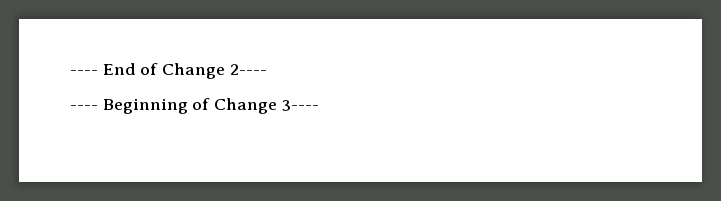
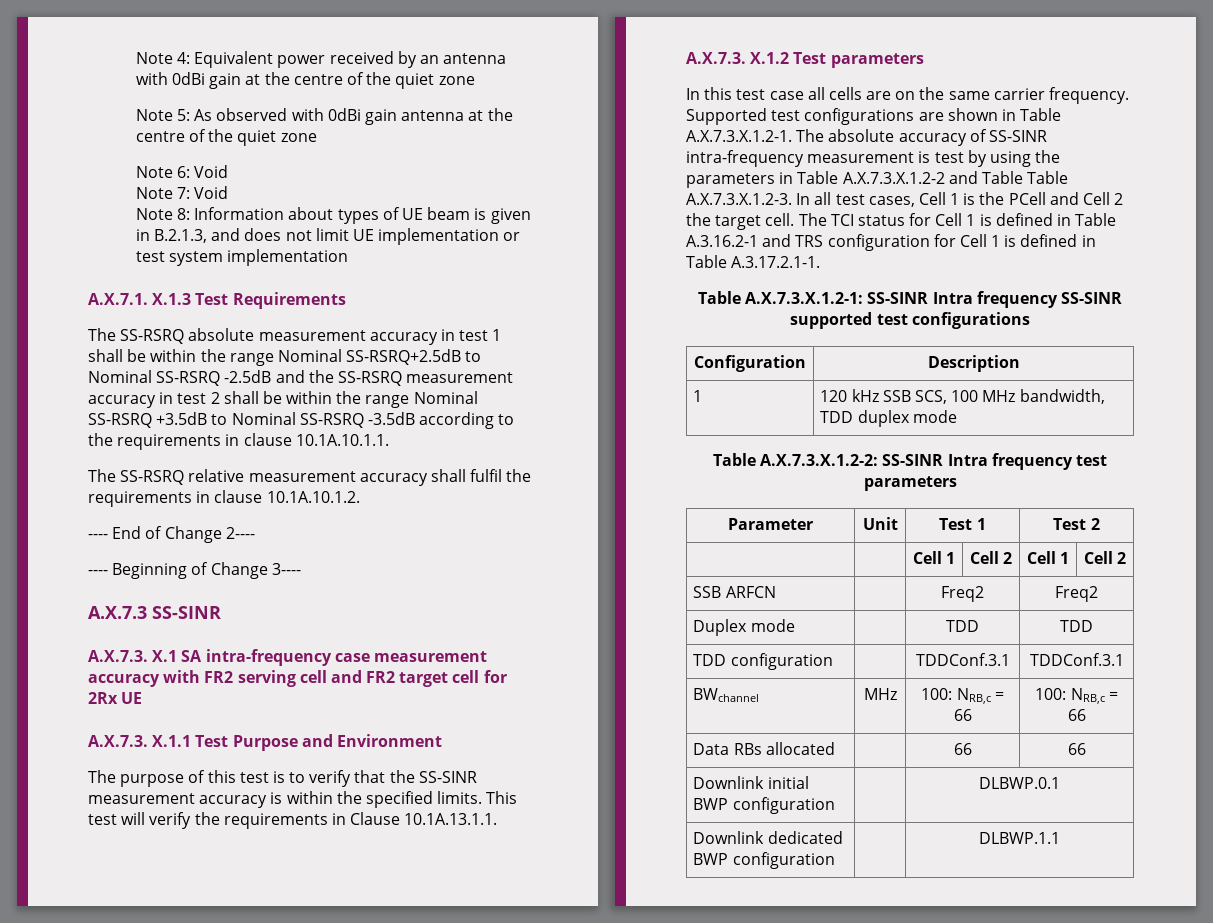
(70, 72) none -> [135,51,507,68] [135,72,475,89] [135,108,513,125] [135,129,317,146] [135,165,229,178] [135,186,229,199] [135,207,531,224] [135,228,521,245] [135,249,349,266] [88,292,346,309] [88,328,502,345] [88,349,482,366] [88,370,514,386] [88,391,478,408] [88,412,515,429] [88,433,389,450] [88,469,532,486] [88,490,360,507] Note 4: Equivalent power received by an antenna with 0dBi gain at the centre of the quiet zone // Note 5: As observed with 0dBi gain antenna at the centre of the quiet zone // Note 6: Void // Note 7: Void // Note 8: Information about types of UE beam is given in B.2.1.3, and does not limit UE implementation or test system implementation // A.X.7.1. X.1.3 Test Requirements // The SS-RSRQ absolute measurement accuracy in test 1 shall be within the range Nominal SS-RSRQ+2.5dB to Nominal SS-RSRQ -2.5dB and the SS-RSRQ measurement accuracy in test 2 shall be within the range Nominal SS-RSRQ +3.5dB to Nominal SS-RSRQ -3.5dB according to the requirements in clause 10.1A.10.1.1. // The SS-RSRQ relative measurement accuracy shall fulfil the requirements in clause 10.1A.10.1.2. //
(319, 105) none -> [88,606,221,619] [88,649,487,666] [88,670,507,687] [88,692,143,704] [88,734,442,751] [88,770,477,787] [88,791,518,808] [88,812,498,829] [686,52,924,68] [686,87,1130,104] [686,108,1062,125] [686,129,1047,146] [686,150,1061,167] [686,171,1069,188] [686,192,1124,207] [686,213,1117,230] [686,234,1096,251] [686,255,821,268] [698,291,1122,308] [790,312,1030,329] [694,355,806,372] [927,355,1020,372] [693,390,703,402] [820,389,1105,404] [820,410,957,427] [713,453,1107,470] [863,476,957,491] [728,518,813,530] [862,517,898,530] [939,518,986,530] [1053,518,1100,530] [912,551,956,564] [969,551,1013,564] [1026,551,1070,564] [1083,551,1127,564] [693,586,776,598] [941,586,984,602] [1055,586,1098,602] [693,619,795,636] [946,620,979,632] [1060,620,1093,632] [693,653,833,670] [915,653,1010,666] [1029,653,1124,666] [693,688,760,702] [863,688,897,700] [921,688,1004,704] [953,709,972,721] [1035,688,1118,704] [1067,709,1086,721] [693,742,835,755] [953,743,972,755] [1067,743,1086,755] [693,776,809,789] [693,797,835,814] [979,777,1061,789] [693,831,843,844] [693,852,835,869] [979,832,1061,844] // A.X.7.3 SS-SINR // A.X.7.3. X.1 SA intra-frequency case measurement accuracy with FR2 serving cell and FR2 target cell for 2Rx UE // A.X.7.3. X.1.1 Test Purpose and Environment // The purpose of this test is to verify that the SS-SINR measurement accuracy is within the specified limits. This test will verify the requirements in Clause 10.1A.13.1.1. // A.X.7.3. X.1.2 Test parameters // In this test case all cells are on the same carrier frequency. Supported test configurations are shown in Table A.X.7.3.X.1.2-1. The absolute accuracy of SS-SINR intra-frequency measurement is test by using the parameters in Table A.X.7.3.X.1.2-2 and Table Table A.X.7.3.X.1.2-3. In all test cases, Cell 1 is the PCell and Cell 2 the target cell. The TCI status for Cell 1 is defined in Table A.3.16.2-1 and TRS configuration for Cell 1 is defined in Table A.3.17.2.1-1. // Table A.X.7.3.X.1.2-1: SS-SINR Intra frequency SS-SINR supported test configurations // Configuration | Description // 1 | 120 kHz SSB SCS, 100 MHz bandwidth, TDD duplex mode // Table A.X.7.3.X.1.2-2: SS-SINR Intra frequency test parameters // Parameter | Unit | Test 1 | Test 2 // | | Cell 1 | Cell 2 | Cell 1 | Cell 2 // SSB ARFCN | | Freq2 | Freq2 // Duplex mode | | TDD | TDD // TDD configuration | | TDDConf.3.1 | TDDConf.3.1 // BWchannel | MHz | 100: NRB,c = 66 | 100: NRB,c = 66 // Data RBs allocated | | 66 | 66 // Downlink initial BWP configuration | | DLBWP.0.1 // Downlink dedicated BWP configuration | | DLBWP.1.1

